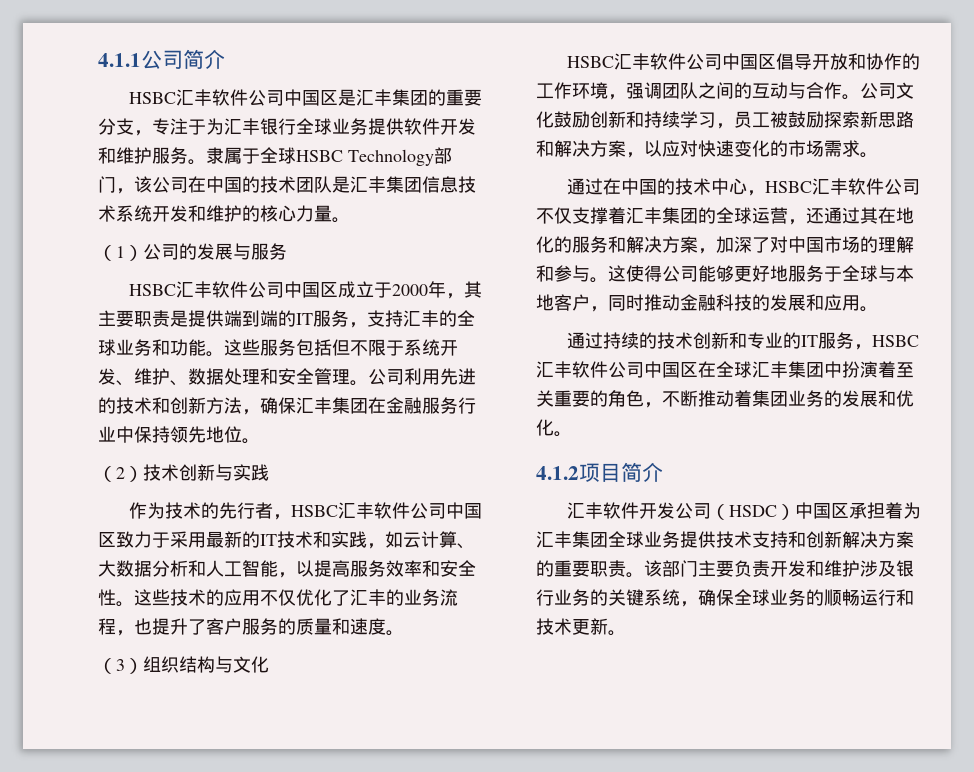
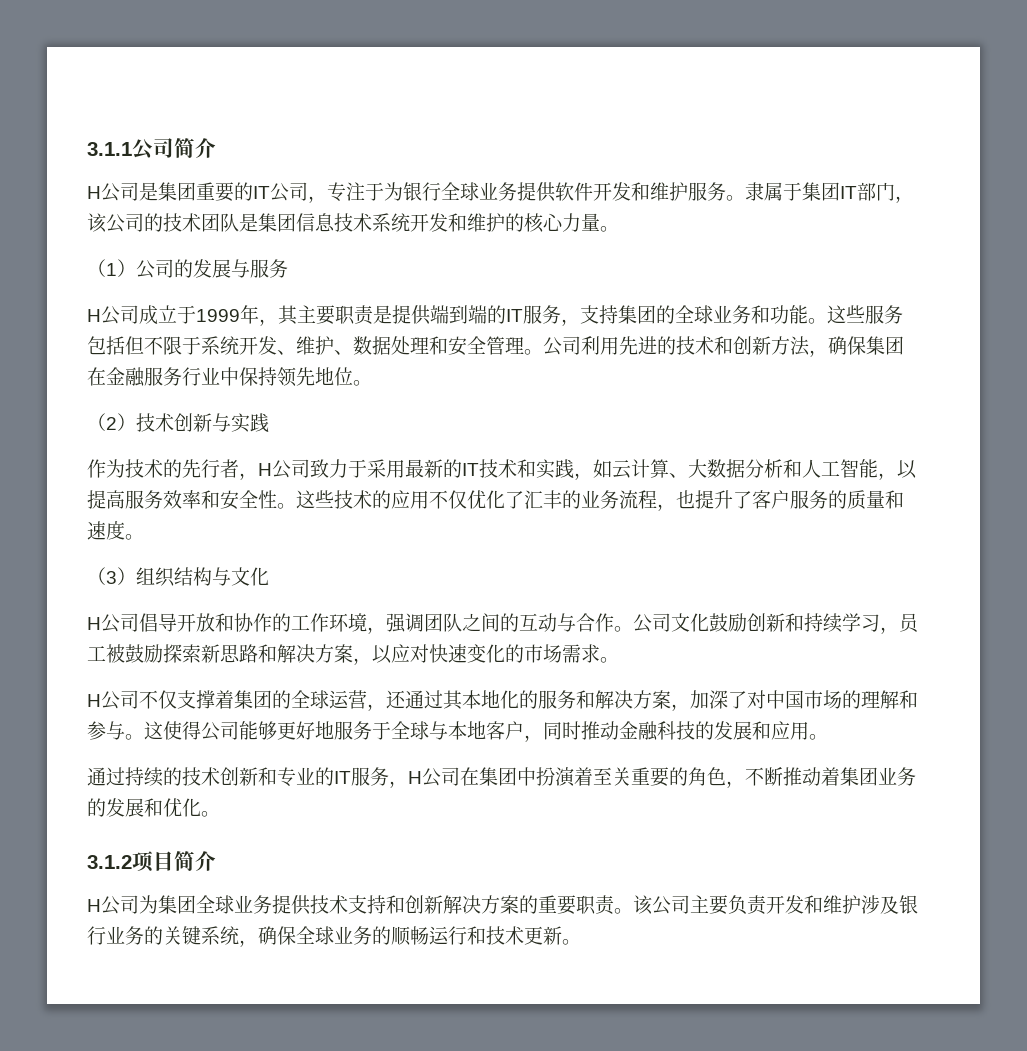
[98,53,141,67] 4.1.1 -> [87,142,132,156] 3.1.1
[128,89,482,106] [98,118,134,135] HSBC汇丰软件公司中国区是汇丰集团的重要分支 -> [87,182,308,202] H公司是集团重要的IT公司
[224,118,260,135] 汇丰 -> (403, 191) none
[260,147,434,166] 全球HSBC Technology -> [802,182,857,201] 集团IT
[188,176,242,193] 在中国 -> (144, 222) none
[350,176,386,193] 汇丰 -> (258, 222) none
[128,281,428,298] HSBC汇丰软件公司中国区成立于2000 -> [87,305,240,325] H公司成立于1999
[403,310,439,327] 汇丰 -> [618,305,656,324] 集团
[296,397,332,414] 汇丰 -> (866, 345) none
[290,502,482,519] [98,532,116,547] HSBC汇丰软件公司中国区 -> [258,459,310,479] H公司
[566,53,776,70] HSBC汇丰软件公司中国区 -> [87,613,139,633] H公司
[566,178,884,196] 通过在中国的技术中心，HSBC汇丰软件 -> [87,694,101,707] H
[626,207,662,224] 汇丰 -> (234, 699) none
[878,207,896,224] 在 -> [462,690,481,709] 本
[871,335,919,347] [536,361,788,378] HSBC汇丰软件公司中国区在全球汇丰 -> [408,767,479,787] H公司在
[536,466,579,480] 4.1.2 -> [87,855,132,869] 3.1.2
[566,502,921,520] [536,531,572,548] 汇丰软件开发公司（HSDC）中国区承担着为汇丰 -> [87,895,158,915] H公司为
[662,560,698,577] 部门 -> [652,895,690,915] 公司

